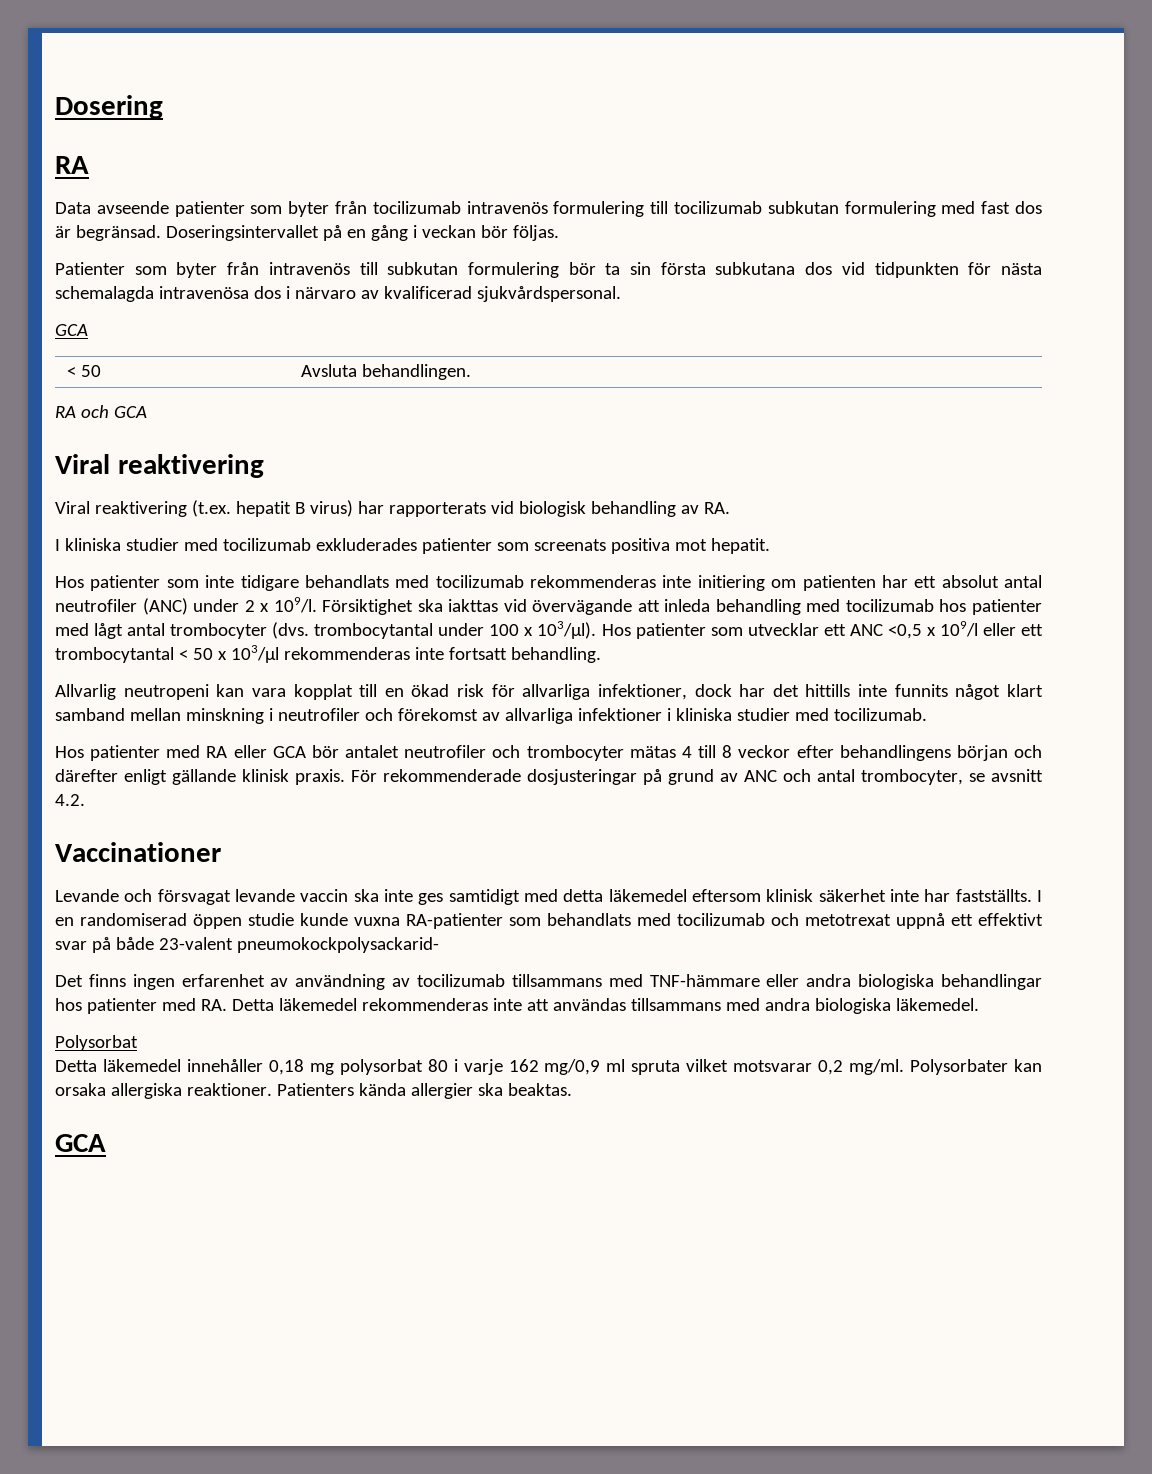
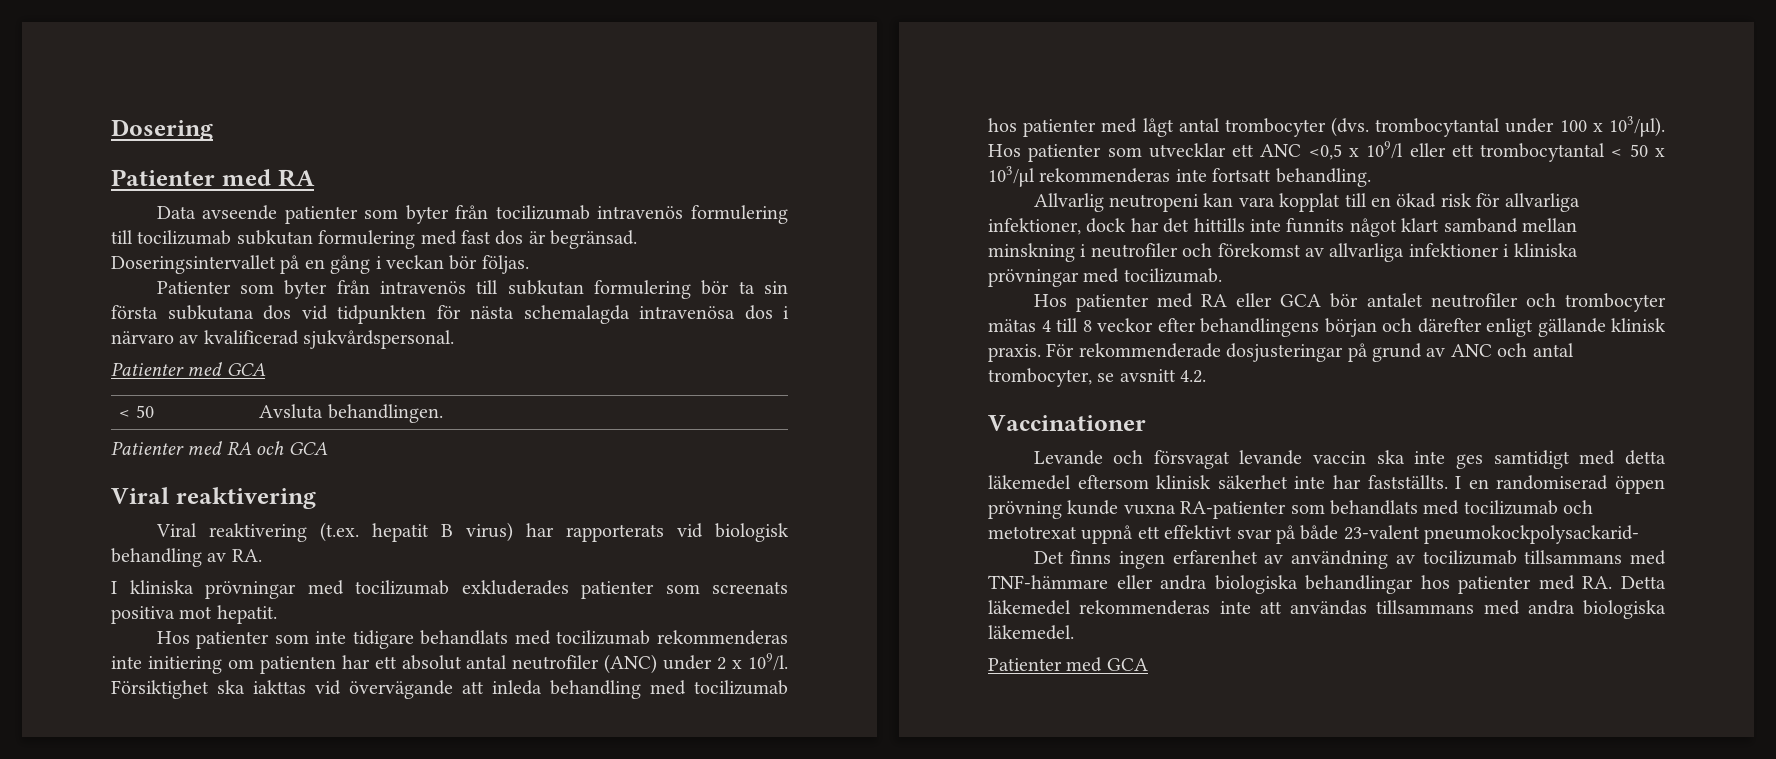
(163, 107) none -> [111,169,271,186] Patienter med
(621, 294) none -> [111,362,223,376] Patienter med
(472, 372) none -> [111,441,223,455] Patienter med
[125,538,179,551] studier -> [205,581,296,599] prövningar
[736,708,790,721] studier -> [988,269,1079,287] prövningar
[248,913,294,926] studie -> [988,501,1062,519] prövning
[55,1035,138,1051] [55,1059,1043,1075] [55,1083,572,1099] Polysorbat // Detta läkemedel innehåller 0,18 mg polysorbat 80 i varje 162 mg/0,9 ml spruta vilket motsvarar 0,2 mg/ml. Polysorbater kan orsaka allergiska reaktioner. Patienters kända allergier ska beaktas. // -> [988,657,1103,672] Patienter med

